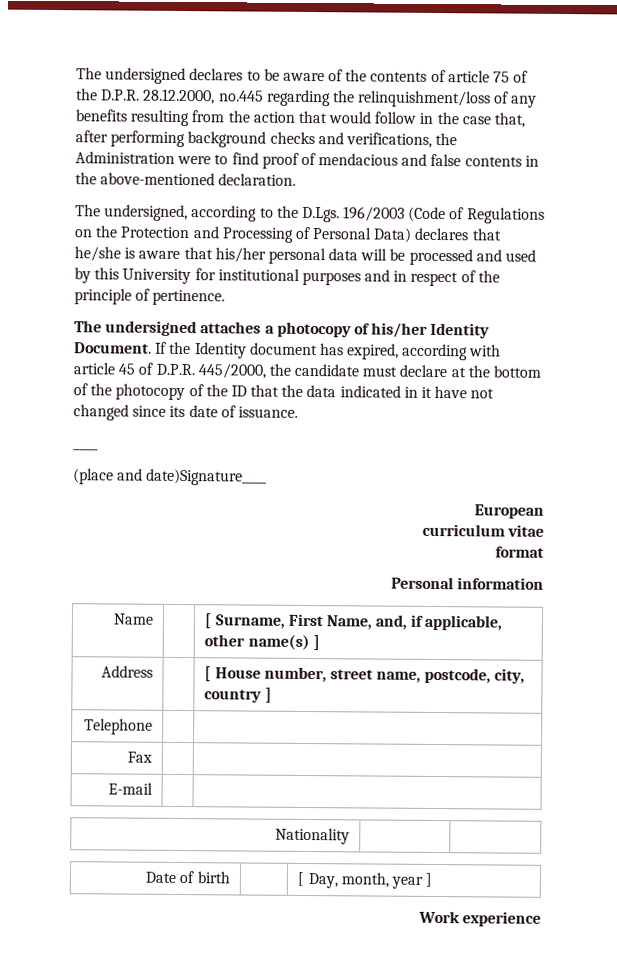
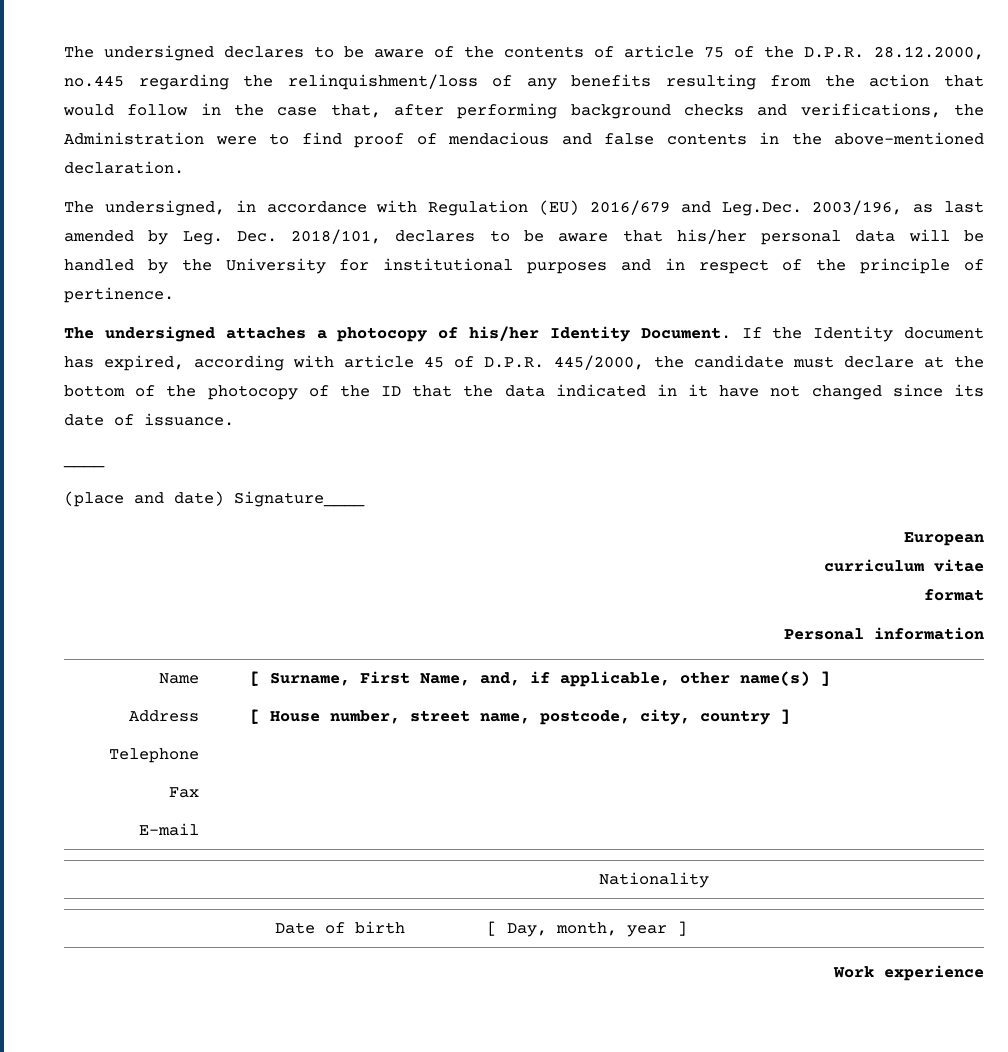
[191,205,545,224] [74,225,502,243] [74,246,136,262] according to the D.Lgs. 196/2003 (Code of Regulations on the Protection and Processing of Personal Data) declares that he/she is -> [235,200,985,216] [64,229,544,245] in accordance with Regulation (EU) 2016/679 and Leg.Dec. 2003/196, as last amended by Leg. Dec. 2018/101, declares to be
[408,248,537,266] [74,267,120,284] processed and used by this -> [64,259,212,274] handled by the
[146,468,268,486] date)Signature____ -> [174,491,365,507] date) Signature____

